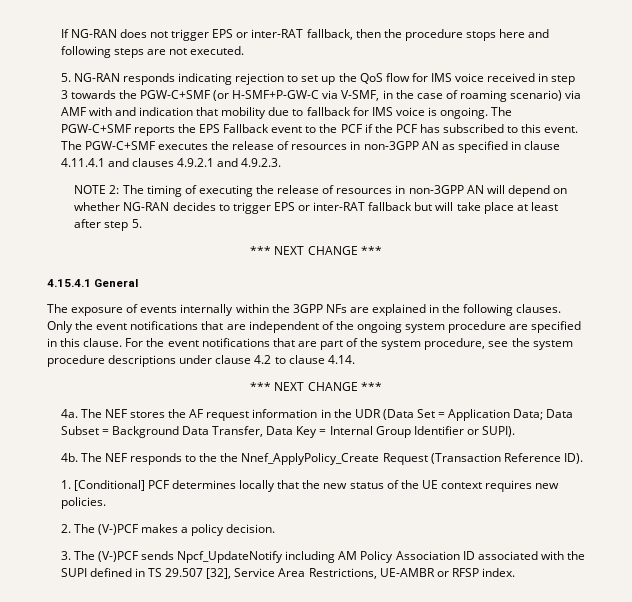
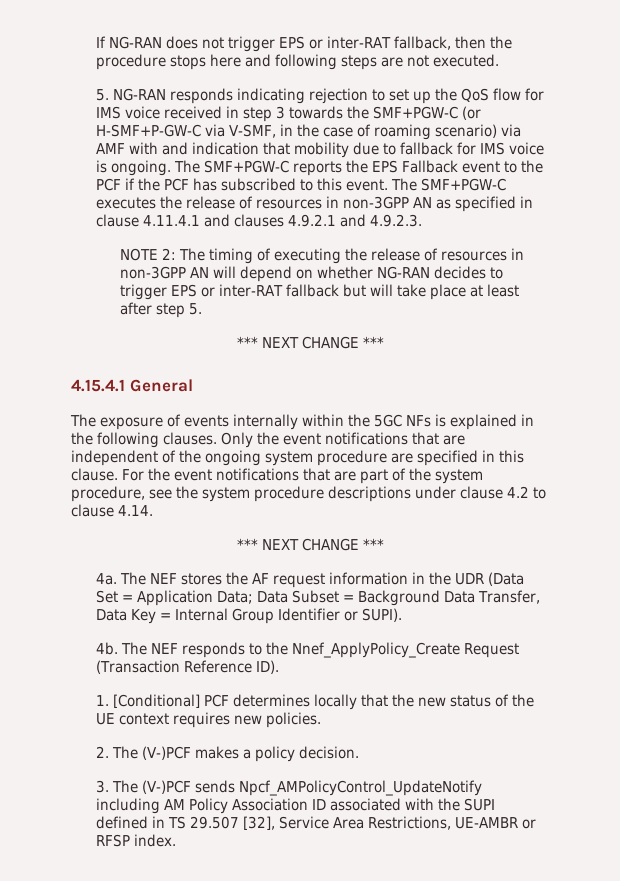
[140,90,211,99] PGW-C+SMF -> [372,106,458,119] SMF+PGW-C
[60,124,131,133] PGW-C+SMF -> [203,160,289,173] SMF+PGW-C
[84,141,155,150] PGW-C+SMF -> [420,178,506,191] SMF+PGW-C
[292,304,369,313] 3GPP NFs are -> [374,414,446,427] 5GC NFs is
[220,453,239,462] the -> (288, 648) none
[177,551,284,563] Npcf_UpdateNotify -> [238,780,482,796] Npcf_AMPolicyControl_UpdateNotify

